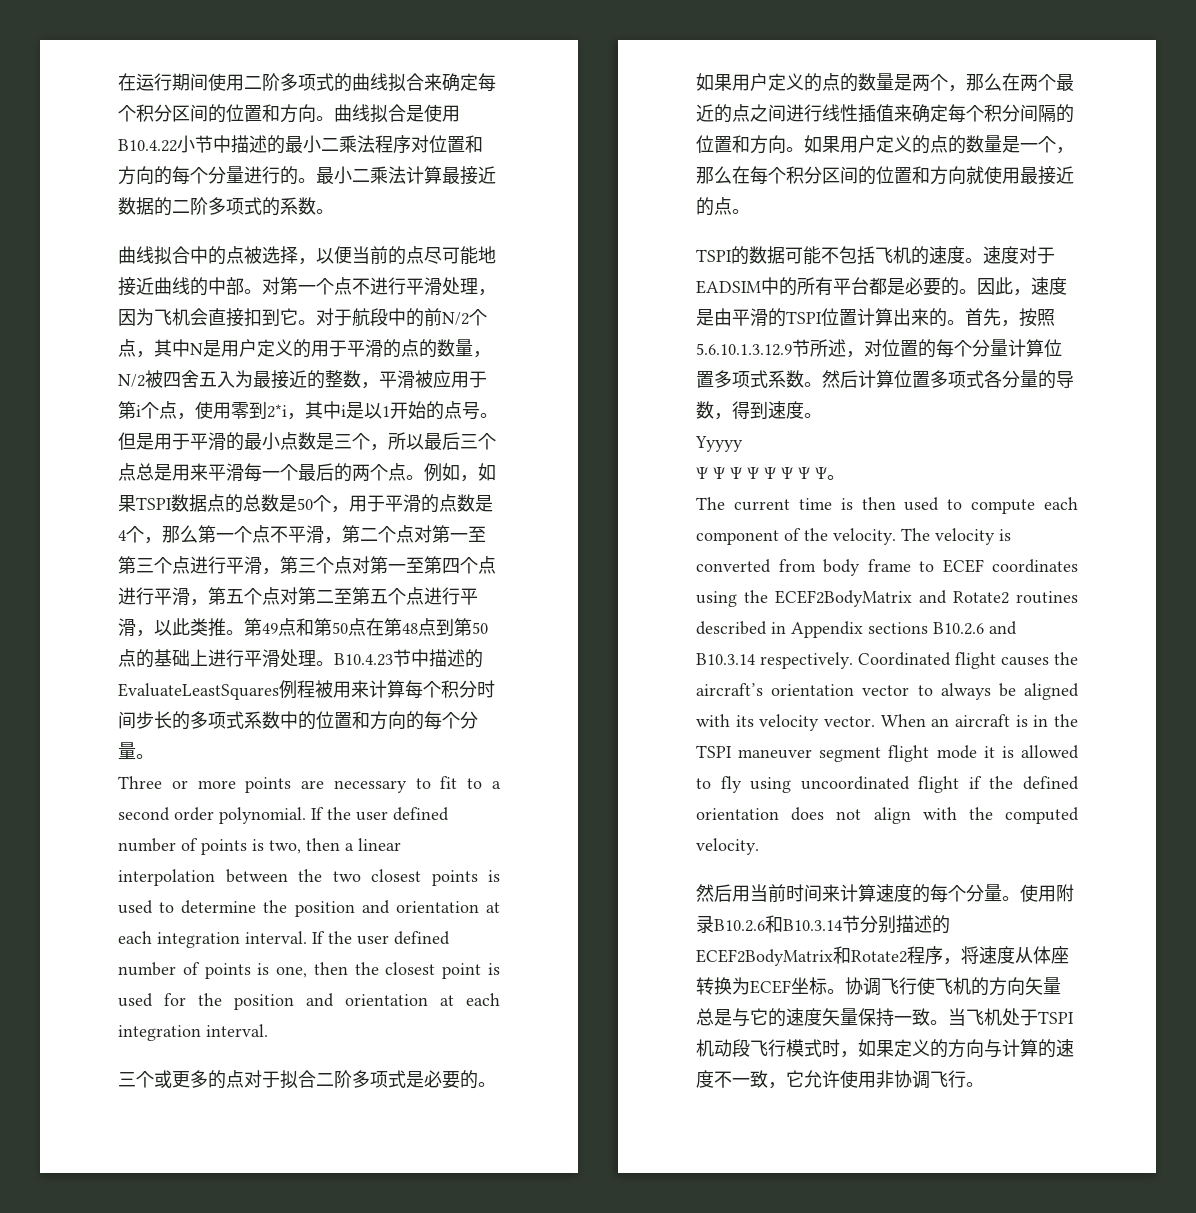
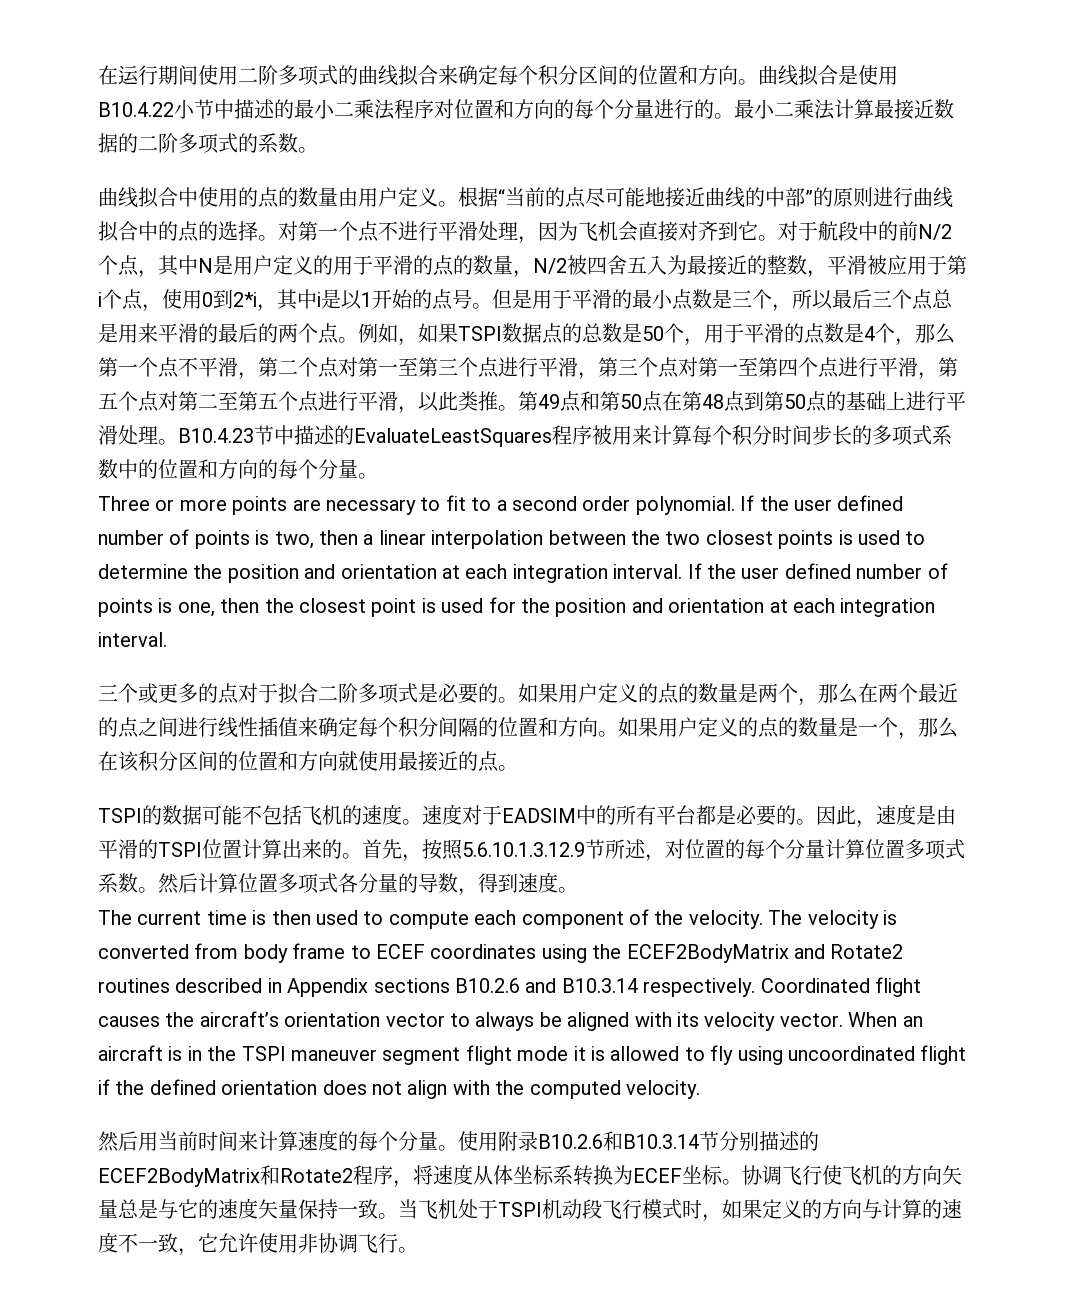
[208,246,352,265] 的点被选择，以便 -> [198,187,505,208] 使用的点的数量由用户定义。根据“
(244, 286) none -> [805,187,953,208] [98,221,258,242] ”的原则进行曲线拟合中的点的选择
[244,308,262,327] 扣 -> [678,221,718,241] 对齐
[231,402,249,419] 零 -> [202,292,213,307] 0
[244,463,298,482] 每一个 -> [198,323,218,343] 的
[279,680,315,699] 例程 -> [552,425,592,445] 程序
[750,166,786,185] 每个 -> [118,751,139,772] 该
[695,436,743,452] [696,467,845,480] // Yyyyy // Ψ Ψ Ψ Ψ Ψ Ψ Ψ Ψ。 -> (578, 890) none
[1051,946,1069,964] 座 -> [513,1165,573,1185] 坐标系

